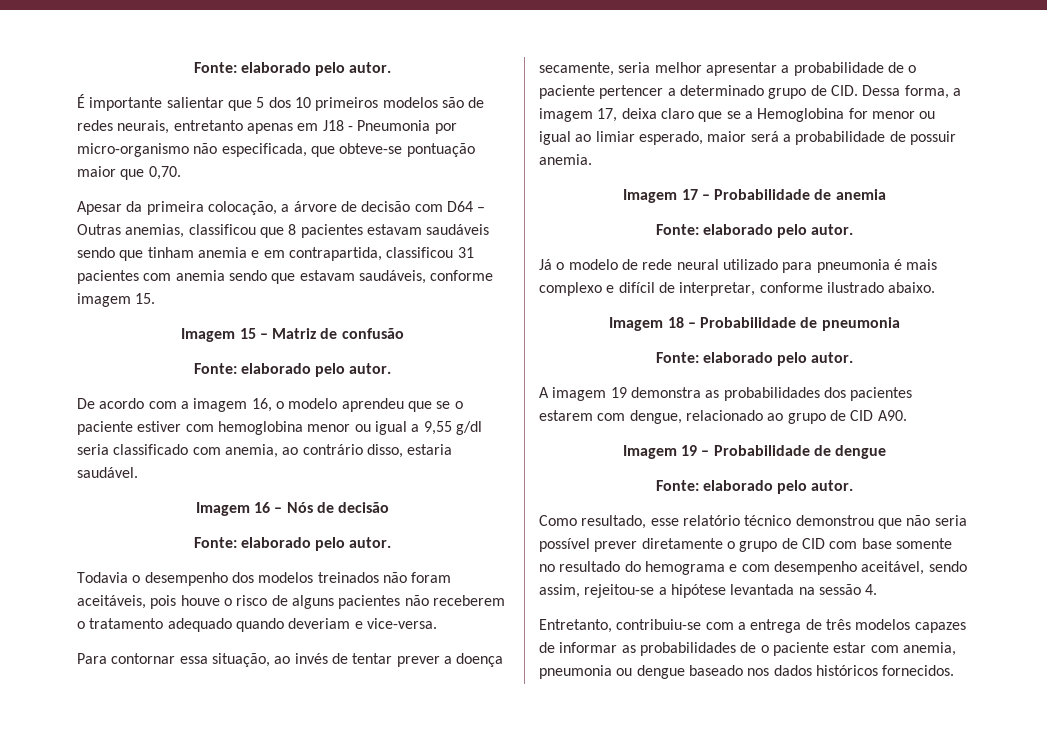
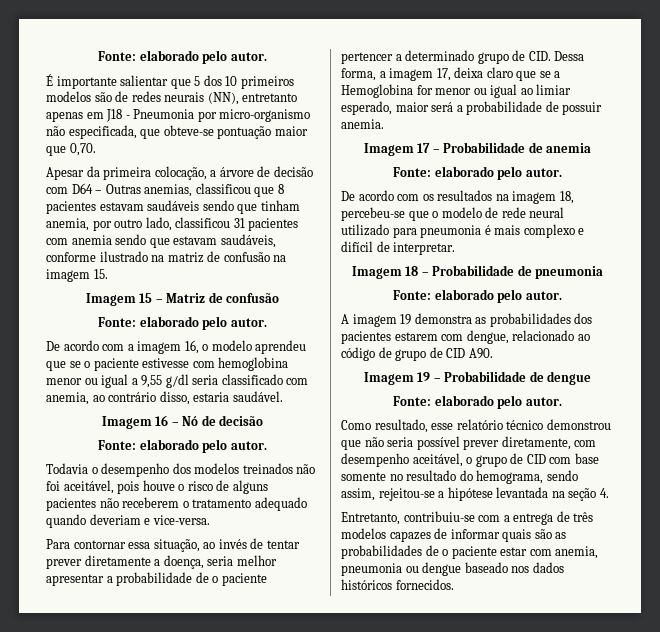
[117,120,170,134] neurais, -> [164,92,239,105] neurais (NN),
[197,247,382,261] anemia e em contrapartida, -> [46,217,172,231] anemia, por outro lado,
(494, 275) none -> [99,251,287,263] ilustrado na matriz de confusão na
[137,421,182,432] estiver -> [142,358,190,368] estivesse
[286,502,313,513] Nós -> [182,416,199,426] Nó
[411,572,452,583] [77,595,146,609] foram aceitáveis, -> [46,480,114,494] foi aceitável,
[443,653,504,667] [539,62,614,76] a doença secamente, -> [84,555,204,569] diretamente a doença,
[539,259,552,270] Já -> [341,190,574,204] [341,207,429,221] De acordo com os resultados na imagem 18, percebeu-se que
[679,282,936,296] interpretar, conforme ilustrado abaixo. -> [393,242,456,255] interpretar.
(784, 417) none -> [341,347,392,361] código de
[641,538,723,549] diretamente -> [501,436,597,450] [341,453,463,467] diretamente, com desempenho aceitável,
[644,561,925,575] hemograma e com desempenho aceitável, -> [476,470,544,484] hemograma,
[818,584,861,595] sessão -> [568,488,597,501] seção
(618, 647) none -> [502,529,552,542] quais são

